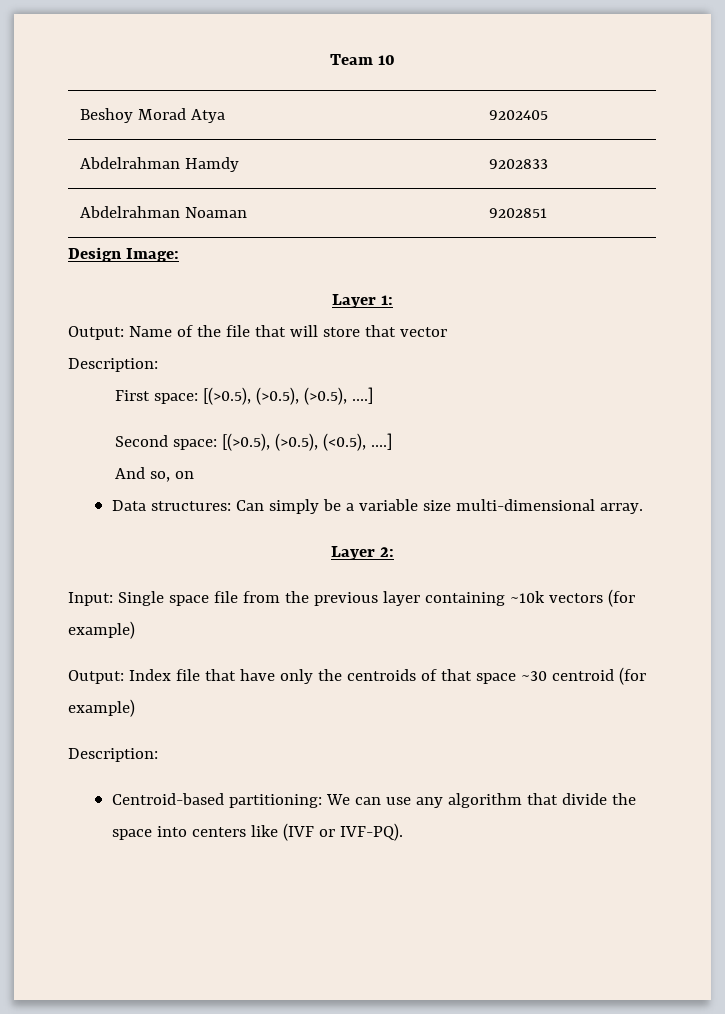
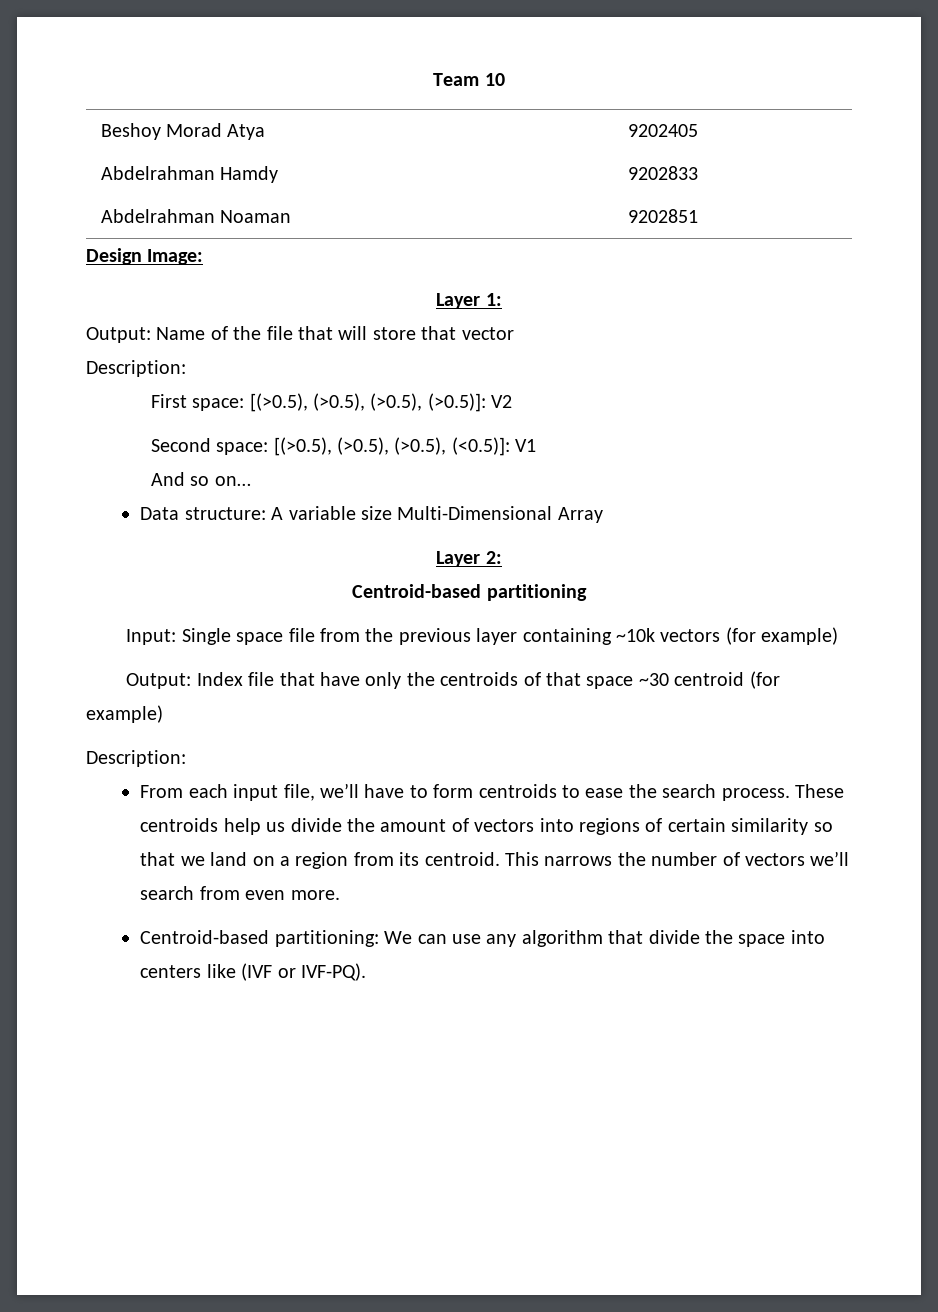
[351,387,373,404] ….] -> [427,393,513,412] (>0.5)]: V2
[322,433,392,451] (<0.5), ….] -> [394,437,537,456] (>0.5), (<0.5)]: V1
[149,471,194,482] so, on -> [190,476,251,486] so on…
[150,499,643,514] structures: Can simply be a variable size multi-dimensional array. -> [184,506,603,523] structure: A variable size Multi-Dimensional Array
(394, 552) none -> [352,584,587,601] // Centroid-based partitioning
(158, 755) none -> [140,783,845,801] [140,818,833,835] [140,851,850,869] [140,886,340,900] // From each input file, we’ll have to form centroids to ease the search process. These centroids help us divide the amount of vectors into regions of certain similarity so that we land on a region from its centroid. This narrows the number of vectors we’ll search from even more.

